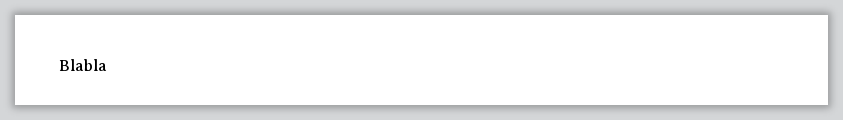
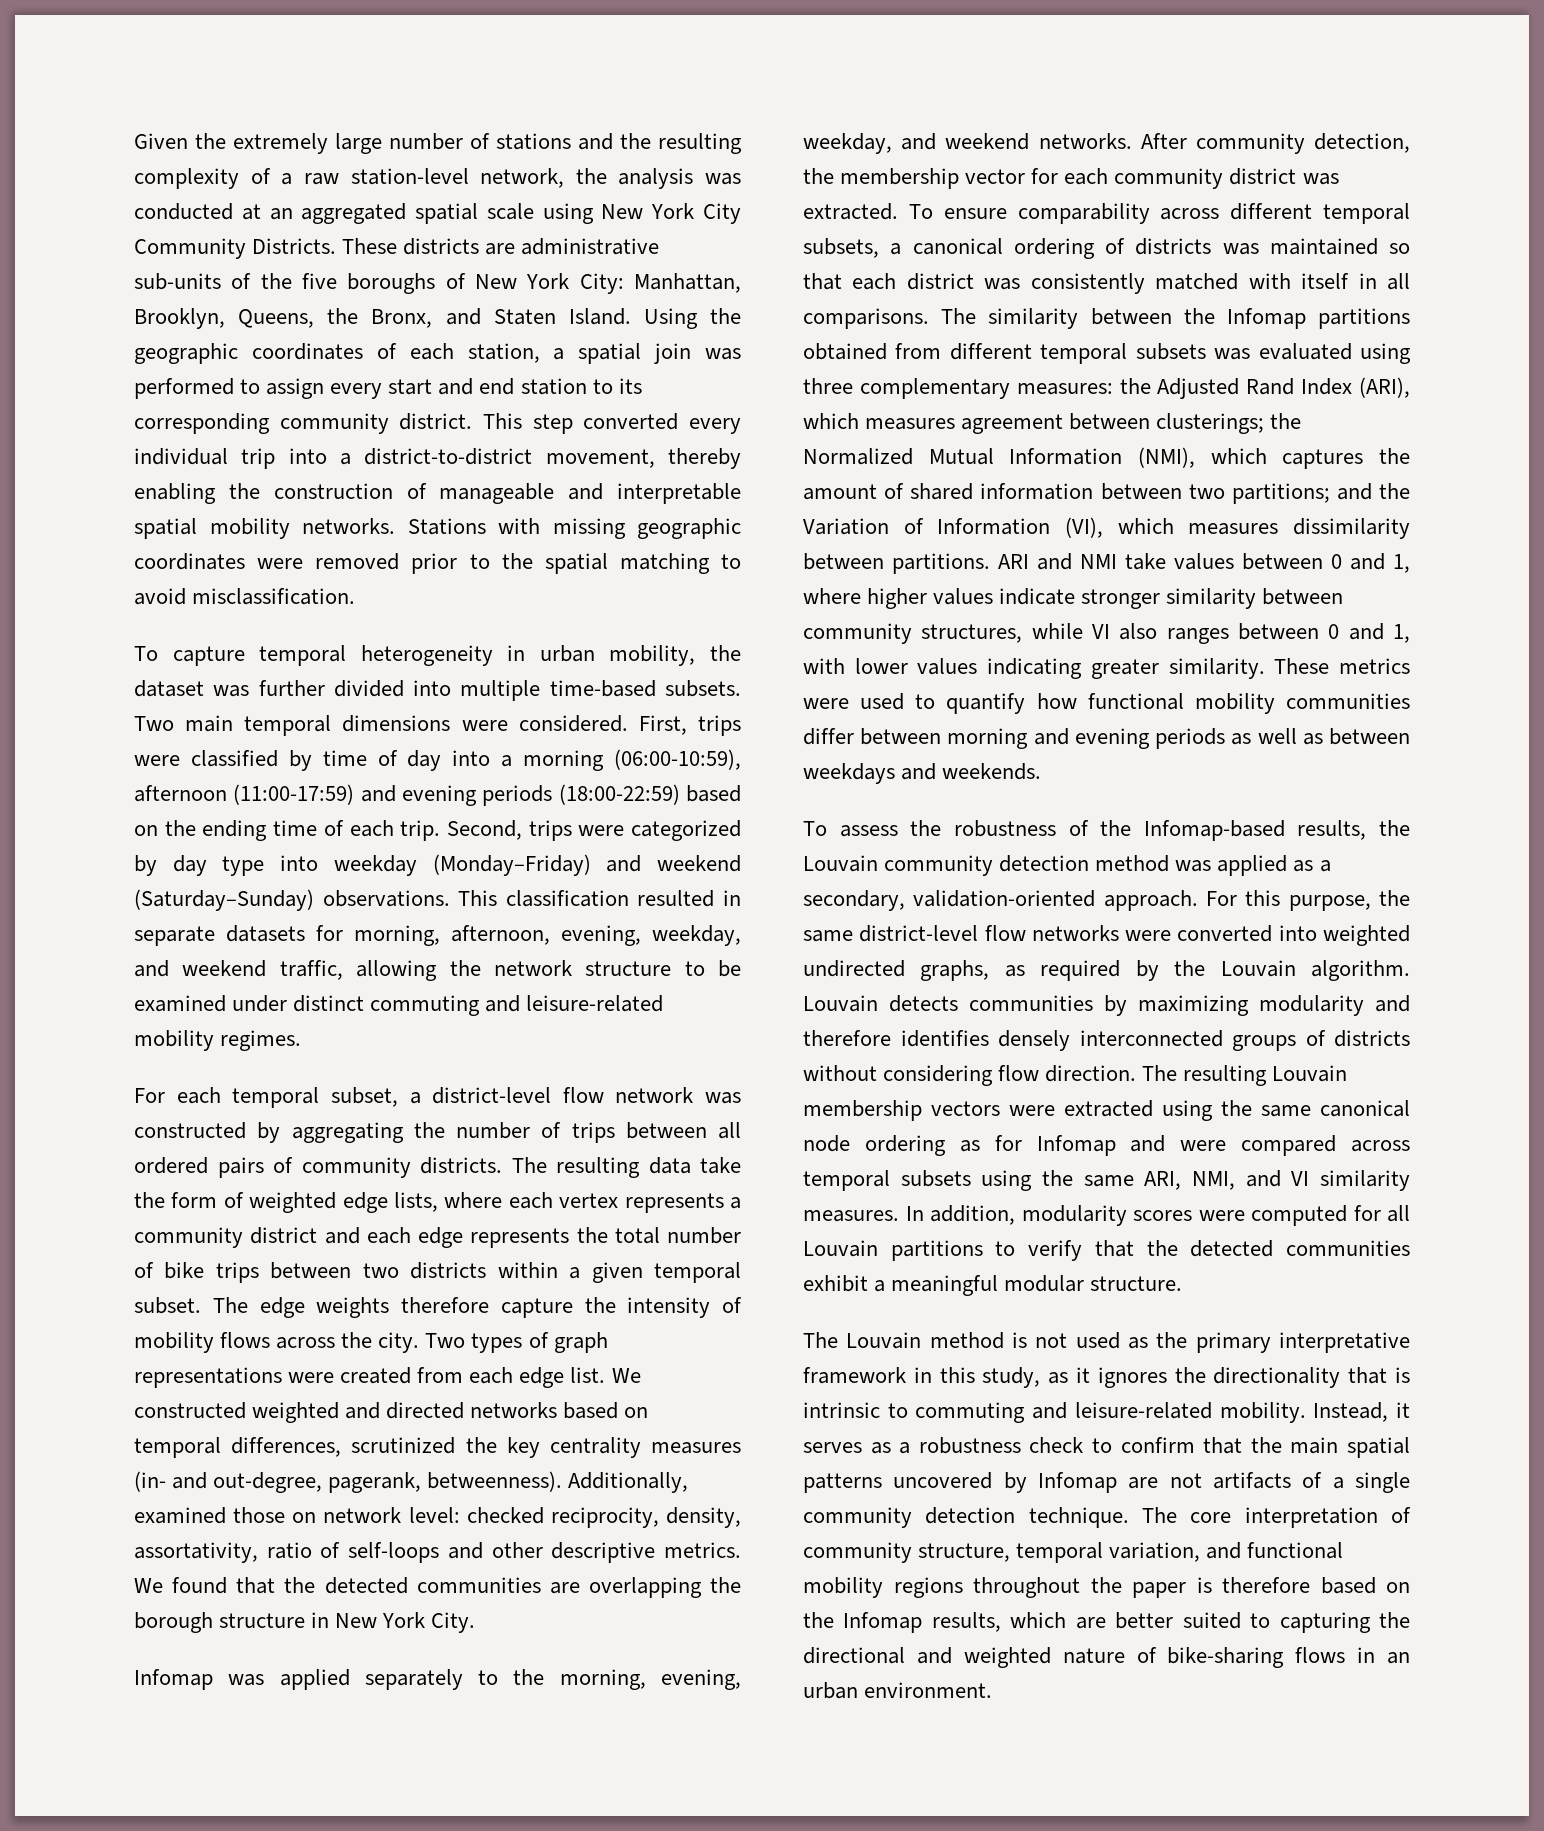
[59,59,107,71] Blabla -> [134,133,742,154] [134,168,741,189] [134,203,741,224] [134,238,660,259] [134,273,741,294] [134,308,741,329] [134,343,741,364] [134,378,642,399] [134,413,741,434] [134,448,741,469] [134,483,741,504] [134,518,741,539] [134,553,741,574] [134,588,356,605] [134,645,741,666] [134,680,742,701] [134,715,741,736] [134,749,742,771] [134,784,741,806] [134,820,741,841] [134,854,741,876] [134,889,742,911] [134,925,741,946] [134,960,741,981] [134,995,664,1016] [134,1030,302,1051] [134,1087,741,1108] [134,1122,741,1143] [134,1157,741,1178] [134,1192,741,1213] [134,1227,741,1248] [134,1262,741,1283] [134,1297,742,1318] [134,1332,608,1353] [134,1367,641,1388] [134,1402,649,1423] [134,1437,741,1458] [134,1471,689,1493] [134,1507,741,1528] [134,1542,741,1563] [134,1577,741,1598] [134,1612,476,1633] [134,1669,741,1690] [803,133,1410,154] [803,168,1339,189] [803,203,1410,224] [803,238,1410,259] [803,273,1410,294] [803,308,1410,329] [803,343,1411,364] [803,377,1410,399] [803,413,1302,434] [803,447,1410,469] [803,483,1410,504] [803,517,1410,539] [803,553,1410,574] [803,588,1344,609] [803,623,1410,644] [803,658,1410,679] [803,693,1410,714] [803,728,1410,749] [803,763,1042,784] [803,820,1410,841] [803,855,1331,876] [803,890,1410,911] [803,925,1410,946] [803,960,1410,981] [803,995,1410,1016] [803,1030,1410,1051] [803,1065,1348,1086] [803,1100,1410,1121] [803,1135,1410,1156] [803,1170,1410,1191] [803,1205,1410,1226] [803,1240,1410,1261] [803,1275,1183,1296] [803,1332,1410,1353] [803,1367,1410,1388] [803,1402,1410,1423] [803,1437,1410,1458] [803,1472,1410,1493] [803,1507,1411,1528] [803,1542,1344,1563] [803,1577,1410,1598] [803,1612,1410,1633] [803,1647,1410,1668] [803,1682,993,1699] Given the extremely large number of stations and the resulting complexity of a raw station-level network, the analysis was conducted at an aggregated spatial scale using New York City Community Districts. These districts are administrative sub-units of the five boroughs of New York City: Manhattan, Brooklyn, Queens, the Bronx, and Staten Island. Using the geographic coordinates of each station, a spatial join was performed to assign every start and end station to its corresponding community district. This step converted every individual trip into a district-to-district movement, thereby enabling the construction of manageable and interpretable spatial mobility networks. Stations with missing geographic coordinates were removed prior to the spatial matching to avoid misclassification. // To capture temporal heterogeneity in urban mobility, the dataset was further divided into multiple time-based subsets. Two main temporal dimensions were considered. First, trips were classified by time of day into a morning (06:00-10:59), afternoon (11:00-17:59) and evening periods (18:00-22:59) based on the ending time of each trip. Second, trips were categorized by day type into weekday (Monday–Friday) and weekend (Saturday–Sunday) observations. This classification resulted in separate datasets for morning, afternoon, evening, weekday, and weekend traffic, allowing the network structure to be examined under distinct commuting and leisure-related mobility regimes. // For each temporal subset, a district-level flow network was constructed by aggregating the number of trips between all ordered pairs of community districts. The resulting data take the form of weighted edge lists, where each vertex represents a community district and each edge represents the total number of bike trips between two districts within a given temporal subset. The edge weights therefore capture the intensity of mobility flows across the city. Two types of graph representations were created from each edge list. We constructed weighted and directed networks based on temporal differences, scrutinized the key centrality measures (in- and out-degree, pagerank, betweenness). Additionally, examined those on network level: checked reciprocity, density, assortativity, ratio of self-loops and other descriptive metrics. We found that the detected communities are overlapping the borough structure in New York City. // Infomap was applied separately to the morning, evening, weekday, and weekend networks. After community detection, the membership vector for each community district was extracted. To ensure comparability across different temporal subsets, a canonical ordering of districts was maintained so that each district was consistently matched with itself in all comparisons. The similarity between the Infomap partitions obtained from different temporal subsets was evaluated using three complementary measures: the Adjusted Rand Index (ARI), which measures agreement between clusterings; the Normalized Mutual Information (NMI), which captures the amount of shared information between two partitions; and the Variation of Information (VI), which measures dissimilarity between partitions. ARI and NMI take values between 0 and 1, where higher values indicate stronger similarity between community structures, while VI also ranges between 0 and 1, with lower values indicating greater similarity. These metrics were used to quantify how functional mobility communities differ between morning and evening periods as well as between weekdays and weekends. // To assess the robustness of the Infomap-based results, the Louvain community detection method was applied as a secondary, validation-oriented approach. For this purpose, the same district-level flow networks were converted into weighted undirected graphs, as required by the Louvain algorithm. Louvain detects communities by maximizing modularity and therefore identifies densely interconnected groups of districts without considering flow direction. The resulting Louvain membership vectors were extracted using the same canonical node ordering as for Infomap and were compared across temporal subsets using the same ARI, NMI, and VI similarity measures. In addition, modularity scores were computed for all Louvain partitions to verify that the detected communities exhibit a meaningful modular structure. // The Louvain method is not used as the primary interpretative framework in this study, as it ignores the directionality that is intrinsic to commuting and leisure-related mobility. Instead, it serves as a robustness check to confirm that the main spatial patterns uncovered by Infomap are not artifacts of a single community detection technique. The core interpretation of community structure, temporal variation, and functional mobility regions throughout the paper is therefore based on the Infomap results, which are better suited to capturing the directional and weighted nature of bike-sharing flows in an urban environment.

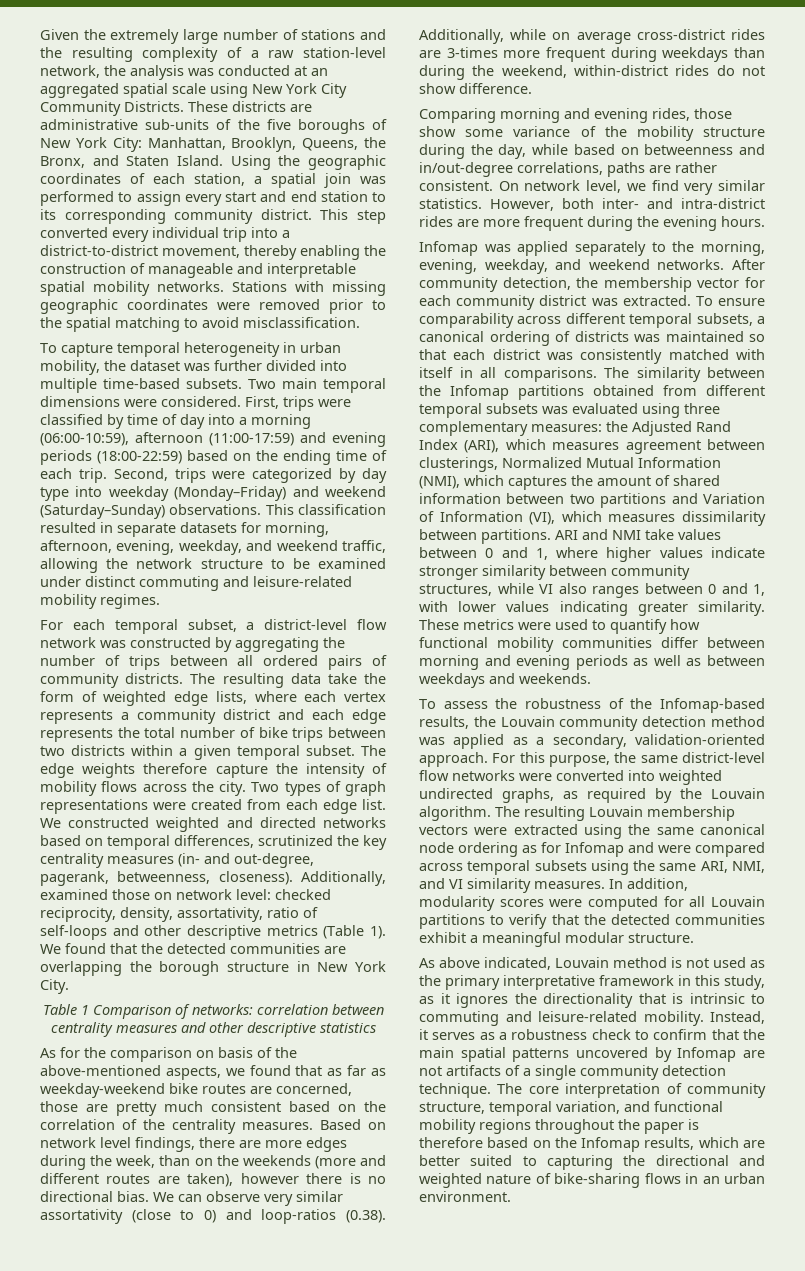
[427,1471,563,1492] betweenness). -> [117,871,293,885] betweenness, closeness).
[664,1542,741,1558] metrics. -> [266,925,386,939] metrics (Table 1).
(476, 1622) none -> [42,1004,384,1019] [50,1022,376,1037] [40,1047,297,1062] [40,1065,386,1080] [40,1083,352,1098] [40,1101,386,1116] [40,1119,386,1134] [40,1137,347,1152] [40,1155,386,1170] [40,1173,386,1187] [40,1191,343,1206] [40,1209,386,1224] [419,29,765,44] [419,47,765,62] [419,65,765,80] [419,83,532,94] [419,108,732,123] [419,126,765,141] [419,144,765,159] [419,162,717,177] [419,180,765,195] [419,198,765,211] [419,216,765,231] // Table 1 Comparison of networks: correlation between centrality measures and other descriptive statistics // As for the comparison on basis of the above-mentioned aspects, we found that as far as weekday-weekend bike routes are concerned, those are pretty much consistent based on the correlation of the centrality measures. Based on network level findings, there are more edges during the week, than on the weekends (more and different routes are taken), however there is no directional bias. We can observe very similar assortativity (close to 0) and loop-ratios (0.38). Additionally, while on average cross-district rides are 3-times more frequent during weekdays than during the weekend, within-district rides do not show difference. // Comparing morning and evening rides, those show some variance of the mobility structure during the day, while based on betweenness and in/out-degree correlations, paths are rather consistent. On network level, we find very similar statistics. However, both inter- and intra-district rides are more frequent during the evening hours.
[1156,413,1302,434] clusterings; the -> [419,457,498,472] clusterings,
[1231,483,1410,504] partitions; and the -> [600,493,698,508] partitions and
[803,995,1410,1016] [803,1030,1410,1051] [803,1065,1137,1086] Louvain detects communities by maximizing modularity and therefore identifies densely interconnected groups of districts without considering flow direction. -> (491, 813) none
[803,1332,838,1348] The -> [419,957,551,970] As above indicated,

